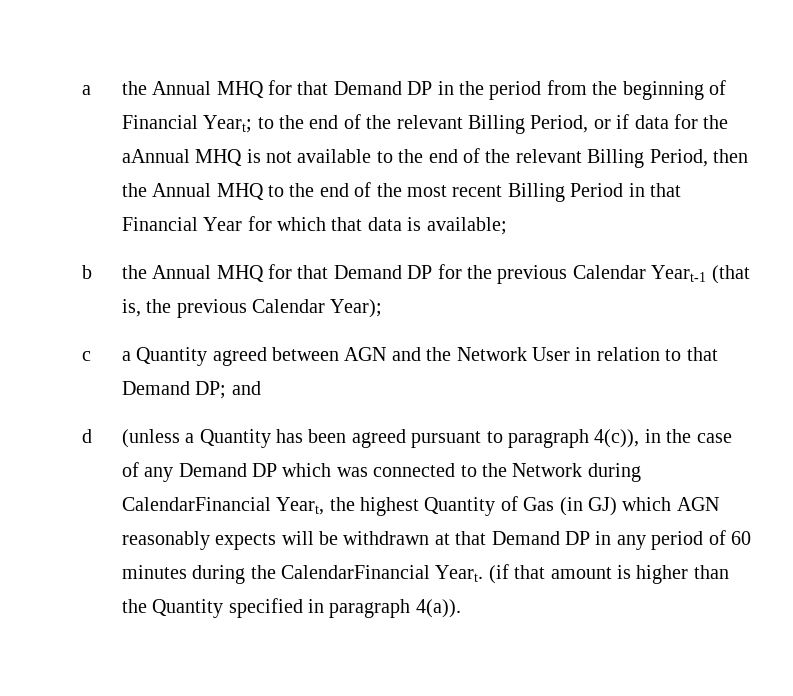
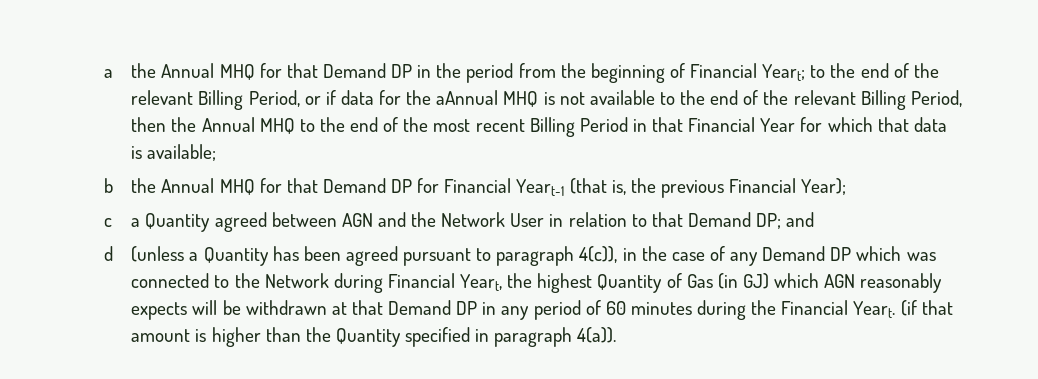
[466,265,646,284] the previous Calendar -> [444,178,512,193] Financial
[251,299,325,313] Calendar -> [729,178,797,193] Financial
[121,497,271,511] CalendarFinancial -> [387,273,455,288] Financial
[280,565,430,579] CalendarFinancial -> [781,300,849,315] Financial

